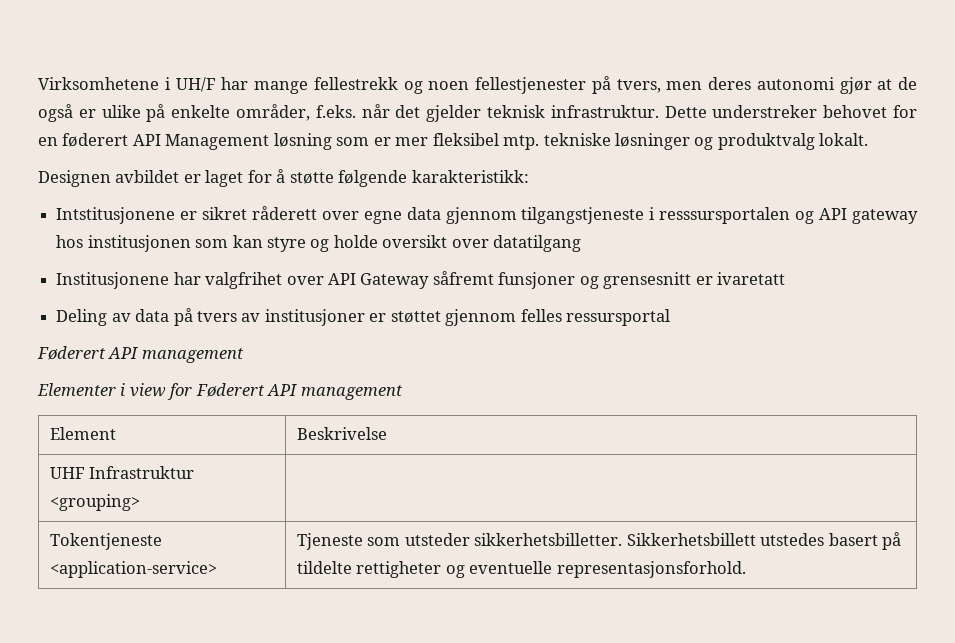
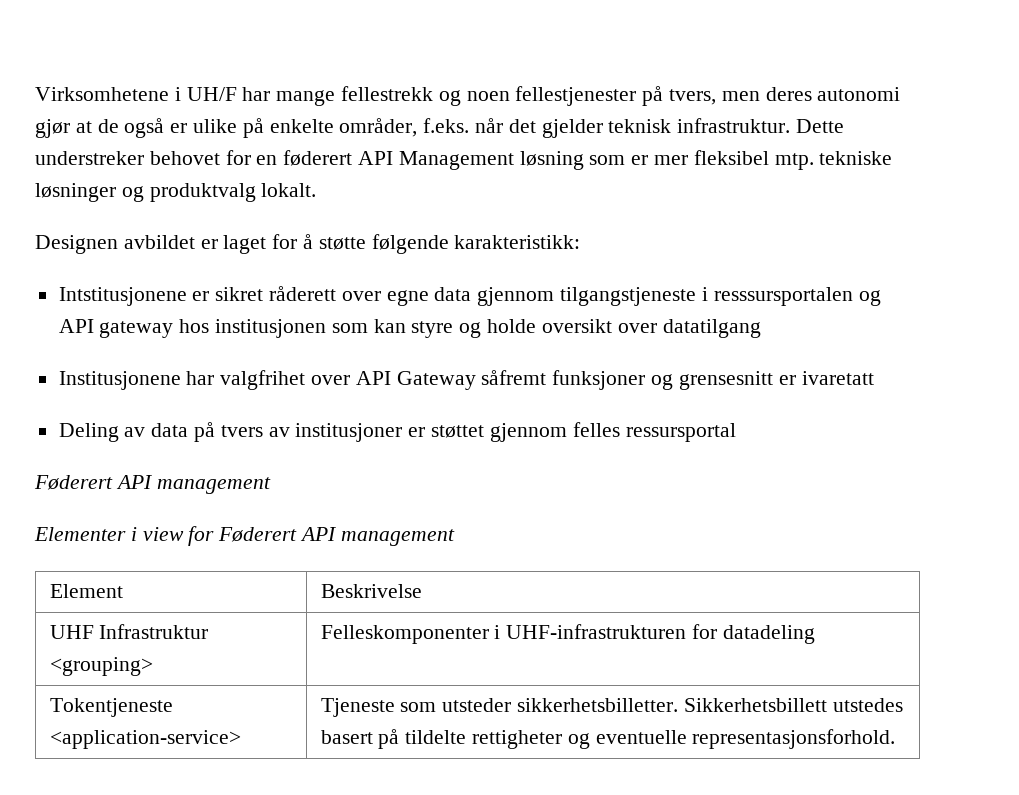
[498,272,576,289] funsjoner -> [552,370,646,390] funksjoner
(141, 502) none -> [320,624,815,644] Felleskomponenter i UHF-infrastrukturen for datadeling

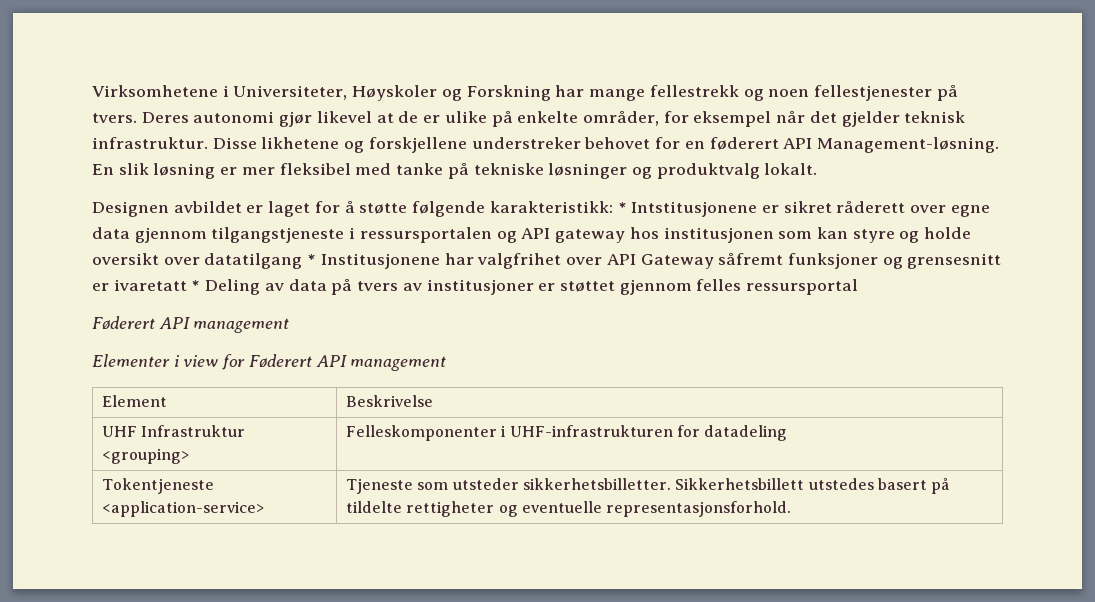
[186,87,237,101] UH/F -> [233,85,551,101] Universiteter, Høyskoler og Forskning
[669,87,812,105] tvers, men deres -> [92,112,189,123] tvers. Deres
(70, 128) none -> [316,111,372,123] likevel
[124,118,165,138] også -> (419, 117) none
[423,118,470,133] f.eks. -> [663,111,772,127] for eksempel
[796,119,845,133] Dette -> [212,137,467,153] Disse likhetene og forskjellene
[398,150,814,170] Management løsning som er mer fleksibel mtp. -> [816,137,999,153] [92,163,469,179] Management-løsning. En slik løsning er mer fleksibel med tanke på
(581, 242) // -> [617,202,627,213] *
[713,287,853,306] resssursportalen -> [359,227,492,243] ressursportalen
(761, 328) // -> [307,254,317,265] *
(874, 378) // -> [191,280,201,291] *

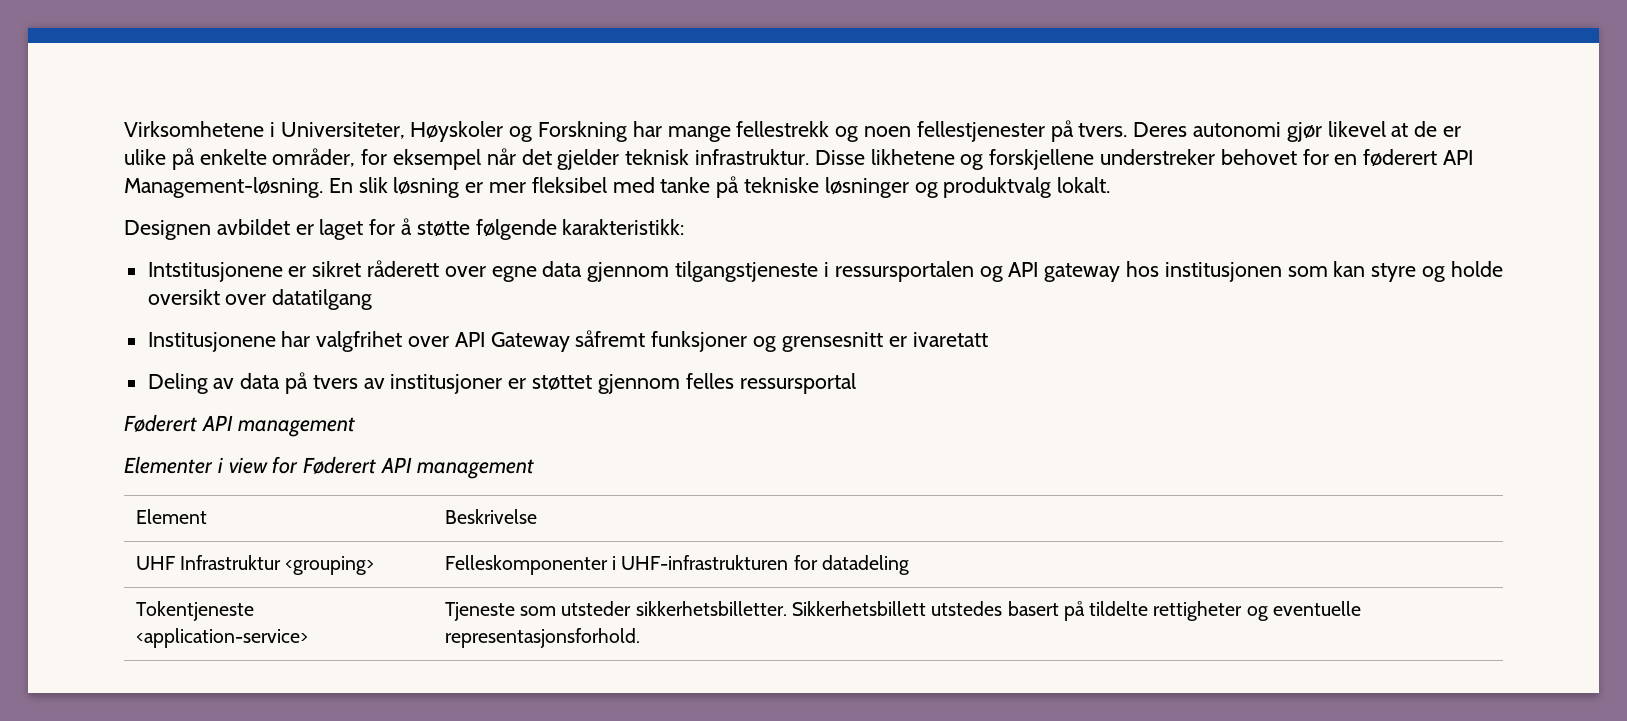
[617,202,627,213] * -> (685, 227) //
[307,254,317,265] * -> (373, 299) //
[191,280,201,291] * -> (988, 339) //

